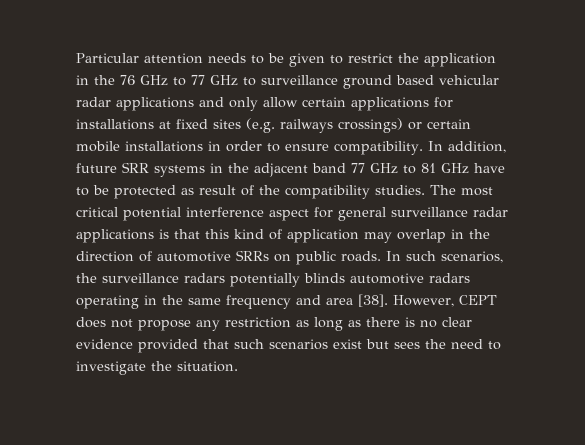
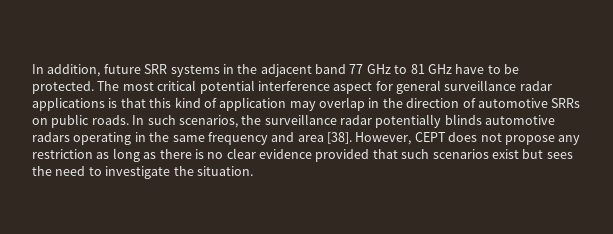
[76,53,496,67] [76,75,499,89] [76,97,453,111] [76,118,471,133] [76,141,423,155] Particular attention needs to be given to restrict the application in the 76 GHz to 77 GHz to surveillance ground based vehicular radar applications and only allow certain applications for installations at fixed sites (e.g. railways crossings) or certain mobile installations in order to ensure compatibility. -> (32, 69) none
[114,185,425,199] protected as result of the compatibility studies. -> [32,81,94,94] protected.
[184,273,225,283] radars -> [340,115,372,125] radar

